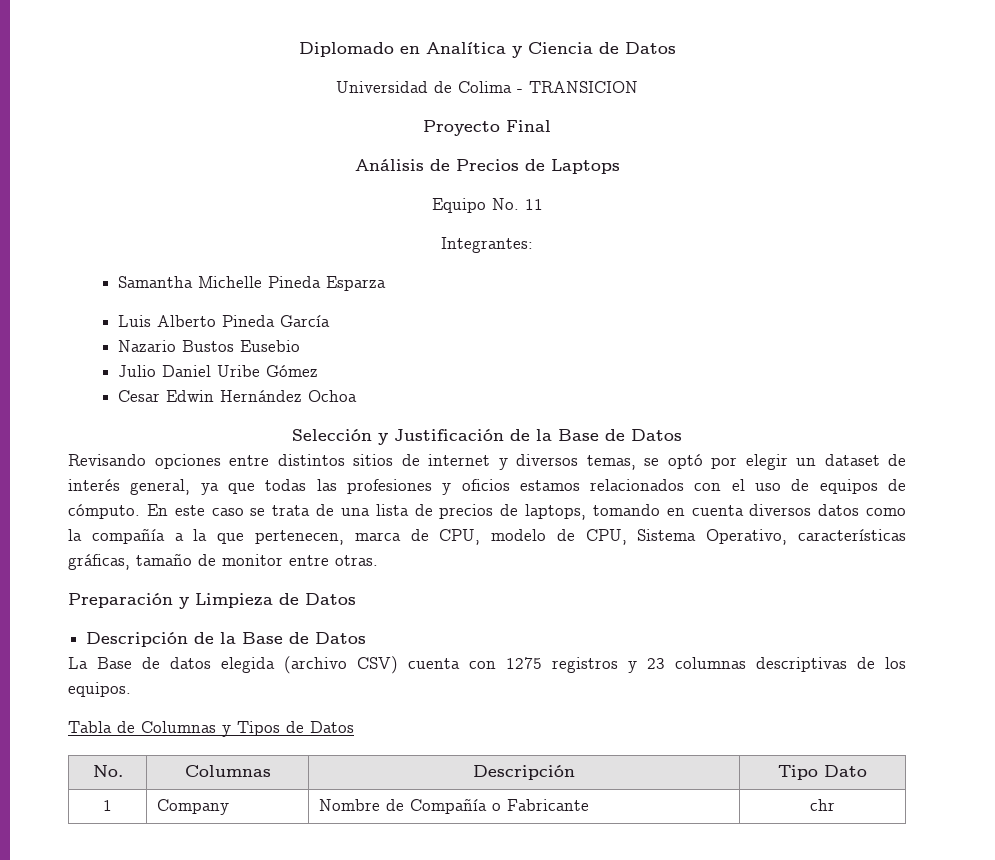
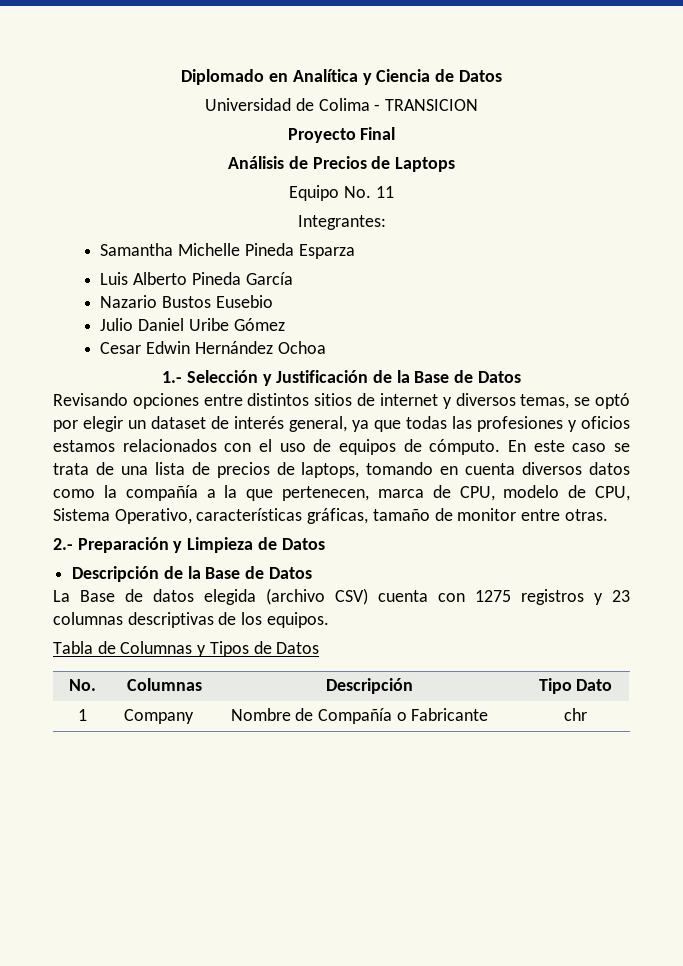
(357, 396) none -> [162,371,183,383] 1.-
(378, 560) none -> [53,538,73,550] 2.-

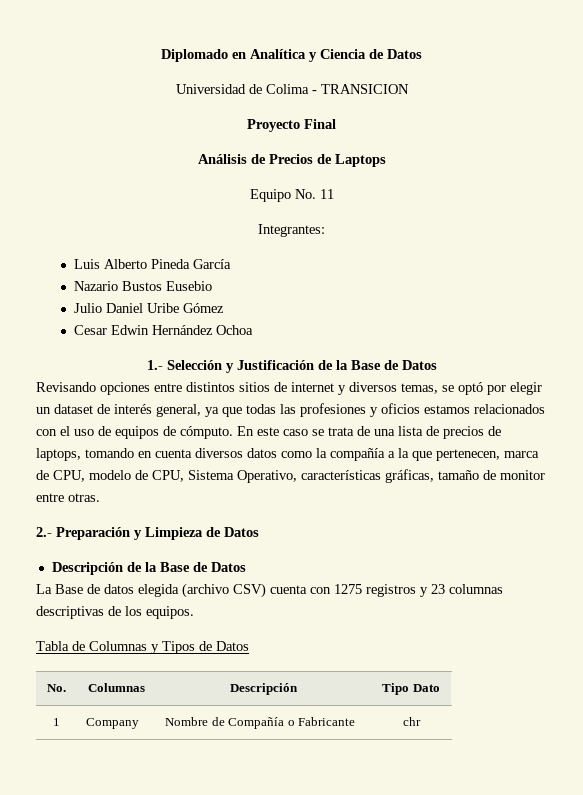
[100,243,355,259] // Samantha Michelle Pineda Esparza -> (325, 230) none

